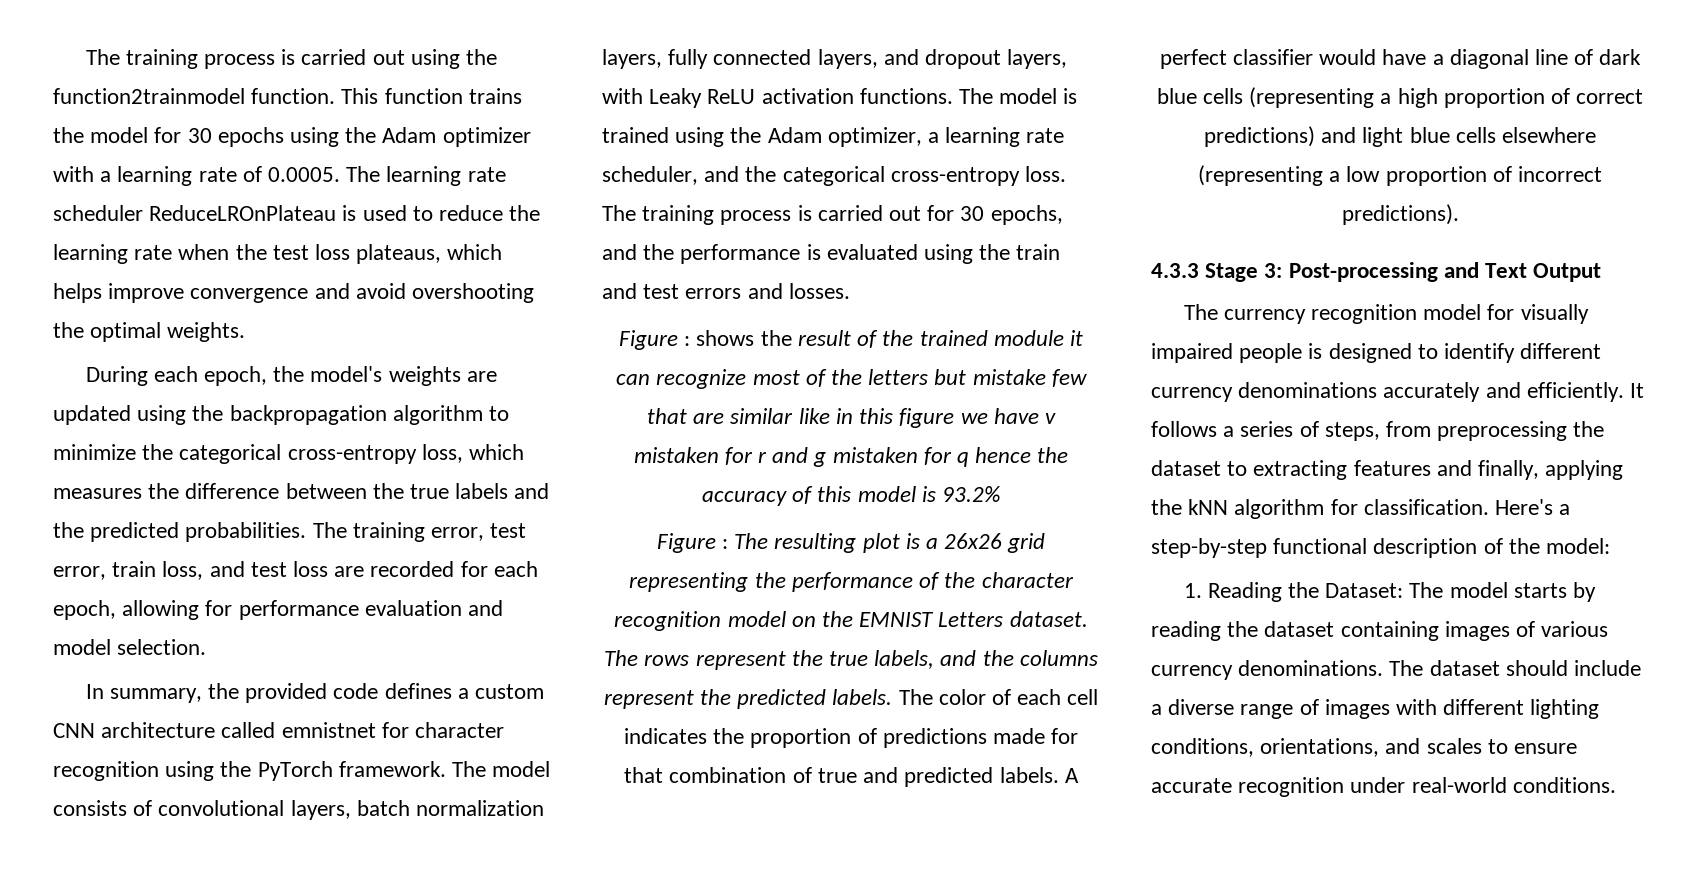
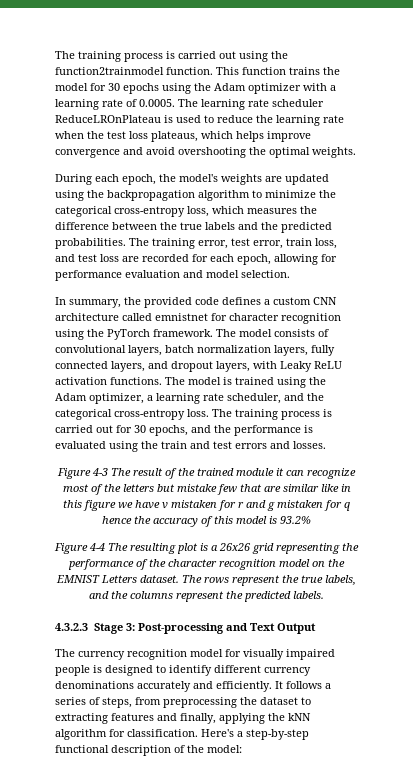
[684,330,792,346] : shows the -> [92,468,131,476] 4-3 The
[721,539,728,549] : -> [89,543,105,551] 4-4
[898,689,1099,705] [623,728,1079,748] [624,767,1079,787] [1159,49,1642,69] [1156,87,1644,108] [1203,126,1597,147] [1197,165,1603,186] [1341,204,1459,225] [1151,263,1199,278] The color of each cell indicates the proportion of predictions made for that combination of true and predicted labels. A perfect classifier would have a diagonal line of dark blue cells (representing a high proportion of correct predictions) and light blue cells elsewhere (representing a low proportion of incorrect predictions). // 4.3.3 -> [55,623,88,631] // 4.3.2.3
[1183,582,1597,602] [1151,621,1609,641] [1151,660,1642,680] [1151,699,1600,719] [1151,738,1578,757] [1151,777,1616,797] // 1. Reading the Dataset: The model starts by reading the dataset containing images of various currency denominations. The dataset should include a diverse range of images with different lighting conditions, orientations, and scales to ensure accurate recognition under real-world conditions. -> (242, 749) none

